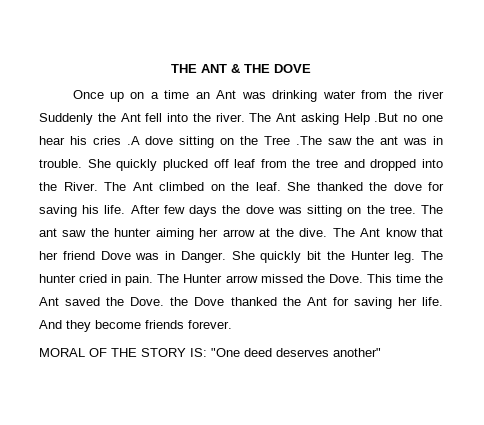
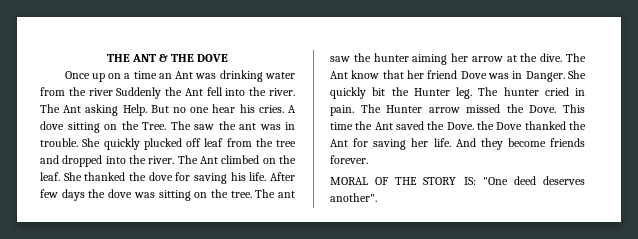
[343,113,399,125] Help .But -> [122,104,169,116] Help. But
[92,136,140,145] cries .A -> [258,105,296,113] cries. A
[263,136,322,145] Tree .The -> [142,121,191,130] Tree. The
[63,182,98,191] River. -> [148,156,175,164] river.
[333,348,381,357] another" -> [330,193,377,202] another".

